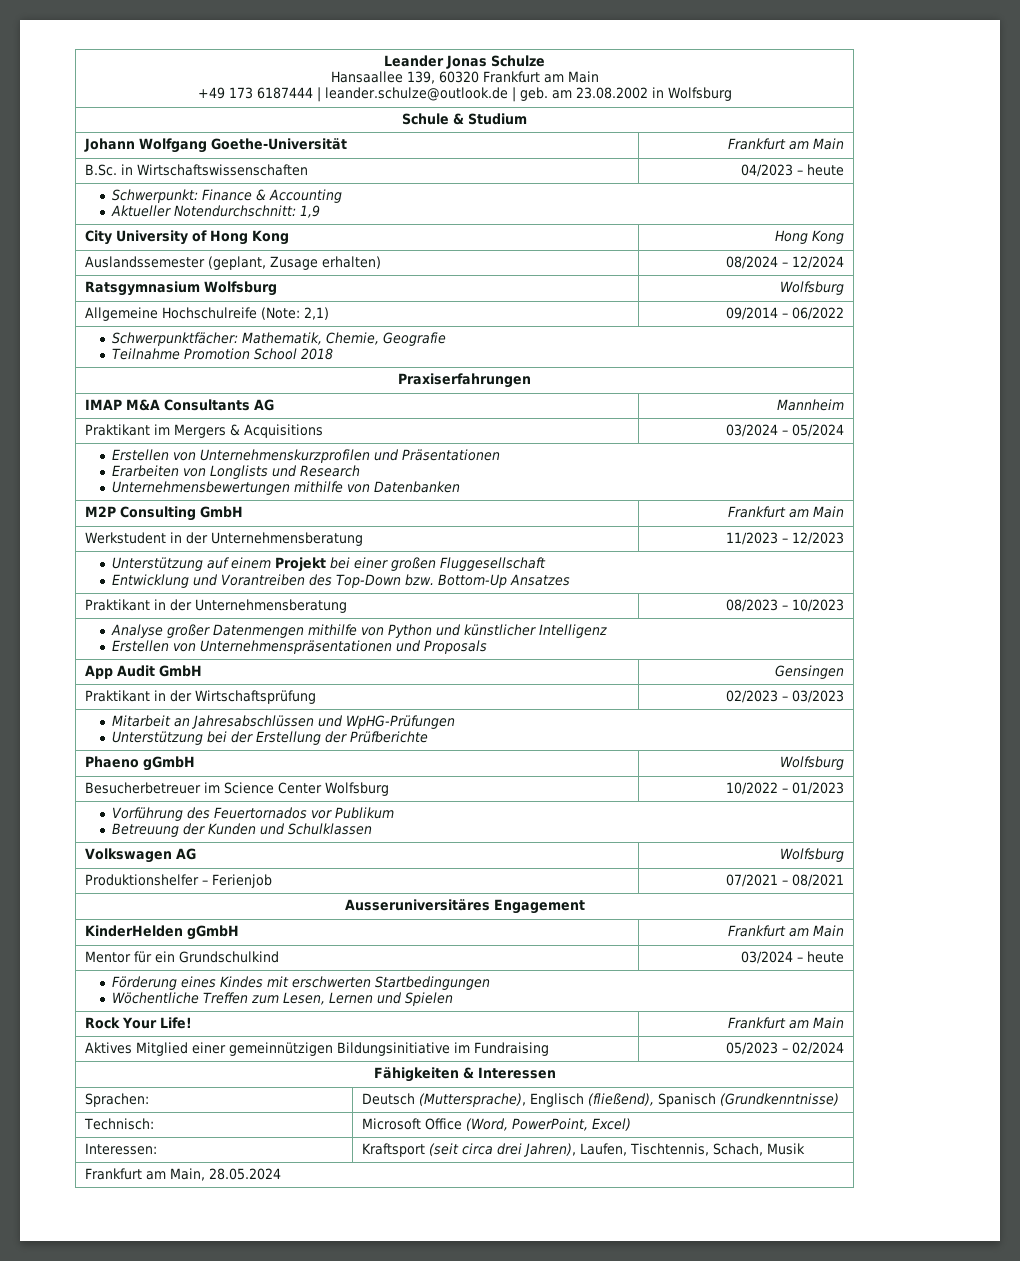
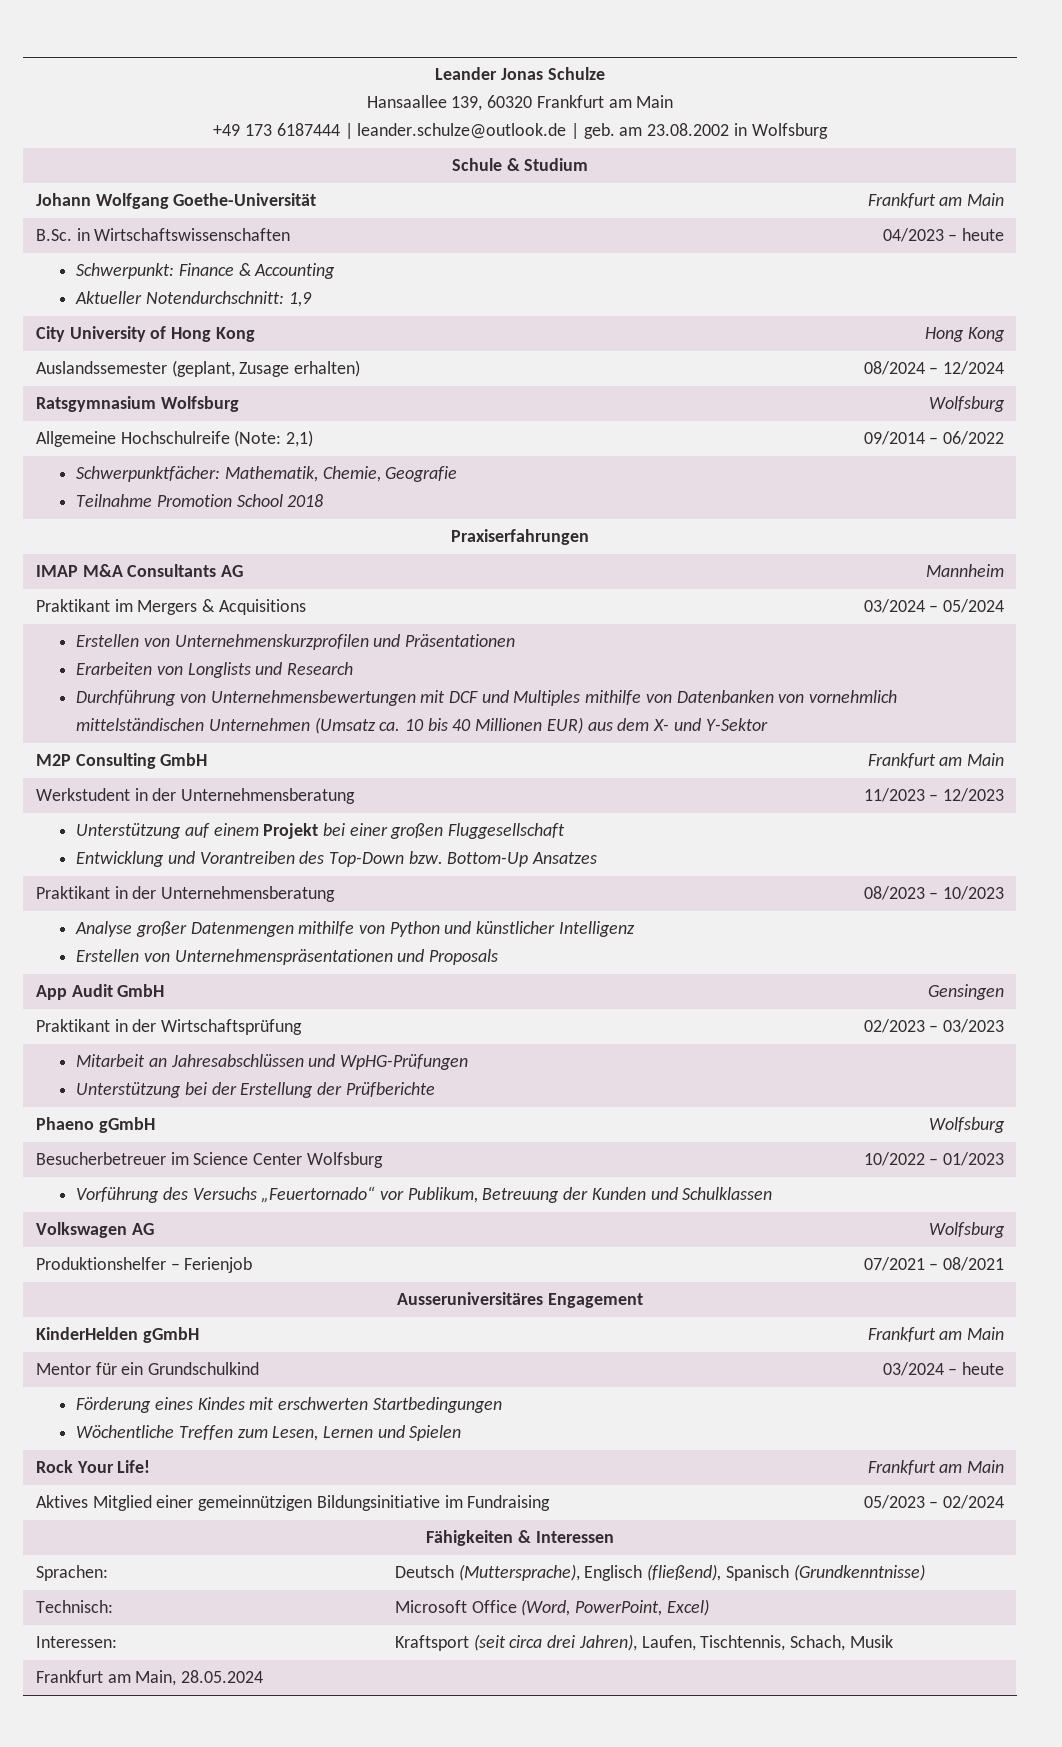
[111,481,460,495] Unternehmensbewertungen mithilfe von Datenbanken -> [76,690,898,706] [76,717,768,734] Durchführung von Unternehmensbewertungen mit DCF und Multiples mithilfe von Datenbanken von vornehmlich mittelständischen Unternehmen (Umsatz ca. 10 bis 40 Millionen EUR) aus dem X- und Y-Sektor
[213,807,394,819] Feuertornados vor Publikum // -> [192,1186,478,1203] Versuchs „Feuertornado“ vor Publikum,

